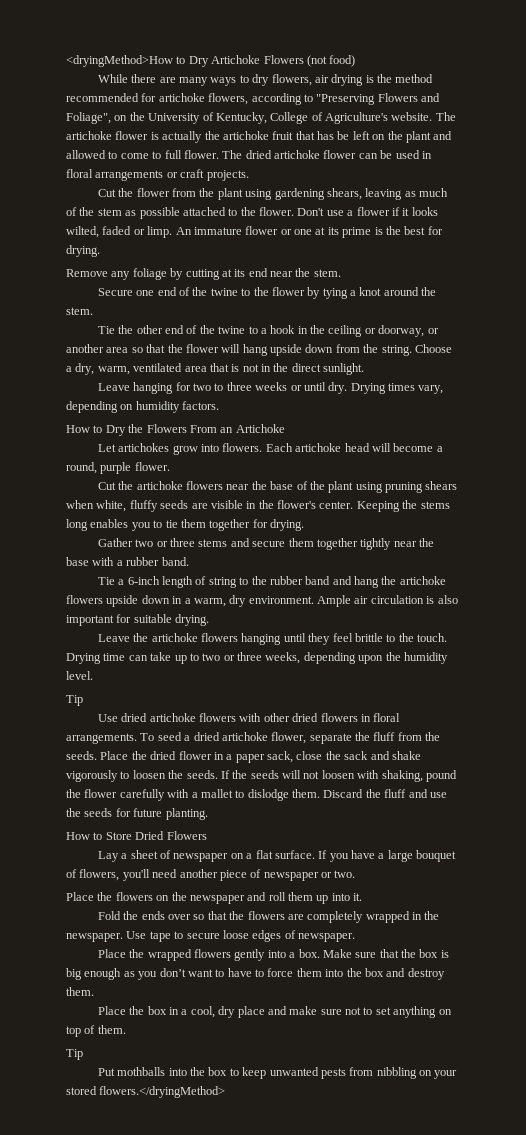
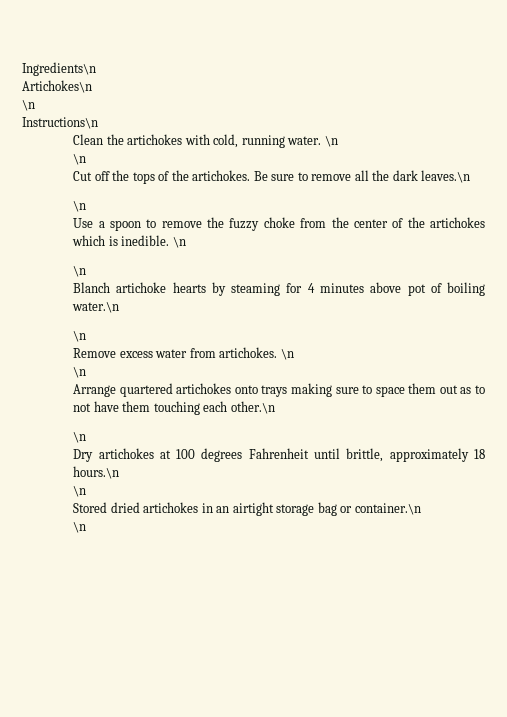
[66,55,356,67] [97,74,434,86] [66,93,440,105] [66,112,456,124] [66,131,453,143] [66,150,432,159] [66,169,249,181] [97,188,449,200] [66,207,438,219] [66,226,443,238] [66,245,100,257] [66,268,341,280] [97,287,437,299] [66,307,93,315] [97,325,439,337] [66,344,452,356] [66,363,365,375] [97,382,444,394] [66,401,220,413] [66,424,285,436] [97,443,443,455] [66,462,170,474] [97,481,458,493] [66,500,450,512] [66,519,304,531] [97,538,435,550] [66,557,189,566] [97,576,446,588] [66,595,458,607] [66,614,210,626] [97,633,448,645] [66,652,448,664] [66,671,93,680] [66,695,83,706] [97,713,401,722] [66,732,441,744] [66,751,421,763] [66,770,457,782] [66,789,447,801] [66,808,208,820] [66,831,207,840] [97,850,457,862] [66,869,356,881] [66,892,363,904] [97,911,440,923] [66,930,355,942] [97,949,449,961] [66,968,445,980] [66,987,94,996] [97,1006,452,1018] [66,1025,126,1037] [66,1049,83,1060] [97,1067,458,1079] [66,1086,226,1098] <dryingMethod>How to Dry Artichoke Flowers (not food) // While there are many ways to dry flowers, air drying is the method recommended for artichoke flowers, according to "Preserving Flowers and Foliage", on the University of Kentucky, College of Agriculture's website. The artichoke flower is actually the artichoke fruit that has be left on the plant and allowed to come to full flower. The dried artichoke flower can be used in floral arrangements or craft projects. // Cut the flower from the plant using gardening shears, leaving as much of the stem as possible attached to the flower. Don't use a flower if it looks wilted, faded or limp. An immature flower or one at its prime is the best for drying. // Remove any foliage by cutting at its end near the stem. // Secure one end of the twine to the flower by tying a knot around the stem. // Tie the other end of the twine to a hook in the ceiling or doorway, or another area so that the flower will hang upside down from the string. Choose a dry, warm, ventilated area that is not in the direct sunlight. // Leave hanging for two to three weeks or until dry. Drying times vary, depending on humidity factors. // How to Dry the Flowers From an Artichoke // Let artichokes grow into flowers. Each artichoke head will become a round, purple flower. // Cut the artichoke flowers near the base of the plant using pruning shears when white, fluffy seeds are visible in the flower's center. Keeping the stems long enables you to tie them together for drying. // Gather two or three stems and secure them together tightly near the base with a rubber band. // Tie a 6-inch length of string to the rubber band and hang the artichoke flowers upside down in a warm, dry environment. Ample air circulation is also important for suitable drying. // Leave the artichoke flowers hanging until they feel brittle to the touch. Drying time can take up to two or three weeks, depending upon the humidity level. // Tip // Use dried artichoke flowers with other dried flowers in floral arrangements. To seed a dried artichoke flower, separate the fluff from the seeds. Place the dried flower in a paper sack, close the sack and shake vigorously to loosen the seeds. If the seeds will not loosen with shaking, pound the flower carefully with a mallet to dislodge them. Discard the fluff and use the seeds for future planting. // How to Store Dried Flowers // Lay a sheet of newspaper on a flat surface. If you have a large bouquet of flowers, you'll need another piece of newspaper or two. // Place the flowers on the newspaper and roll them up into it. // Fold the ends over so that the flowers are completely wrapped in the newspaper. Use tape to secure loose edges of newspaper. // Place the wrapped flowers gently into a box. Make sure that the box is big enough as you don’t want to have to force them into the box and destroy them. // Place the box in a cool, dry place and make sure not to set anything on top of them. // Tip // Put mothballs into the box to keep unwanted pests from nibbling on your stored flowers.</dryingMethod> -> [22,62,96,76] [22,80,92,93] [22,100,35,111] [22,117,98,129] [73,134,338,148] [73,154,87,165] [73,170,471,184] [73,201,87,212] [73,217,486,231] [72,235,186,248] [73,266,87,277] [73,282,486,296] [72,302,120,313] [73,331,87,342] [73,347,294,360] [73,367,87,378] [73,383,485,397] [73,401,275,415] [73,432,87,443] [73,448,486,462] [73,466,120,479] [73,486,87,497] [73,502,421,516] [73,522,87,533] Ingredients\n // Artichokes\n // \n // Instructions\n // Clean the artichokes with cold, running water. \n // \n // Cut off the tops of the artichokes. Be sure to remove all the dark leaves.\n // \n // Use a spoon to remove the fuzzy choke from the center of the artichokes which is inedible. \n // \n // Blanch artichoke hearts by steaming for 4 minutes above pot of boiling water.\n // \n // Remove excess water from artichokes. \n // \n // Arrange quartered artichokes onto trays making sure to space them out as to not have them touching each other.\n // \n // Dry artichokes at 100 degrees Fahrenheit until brittle, approximately 18 hours.\n // \n // Stored dried artichokes in an airtight storage bag or container.\n // \n

